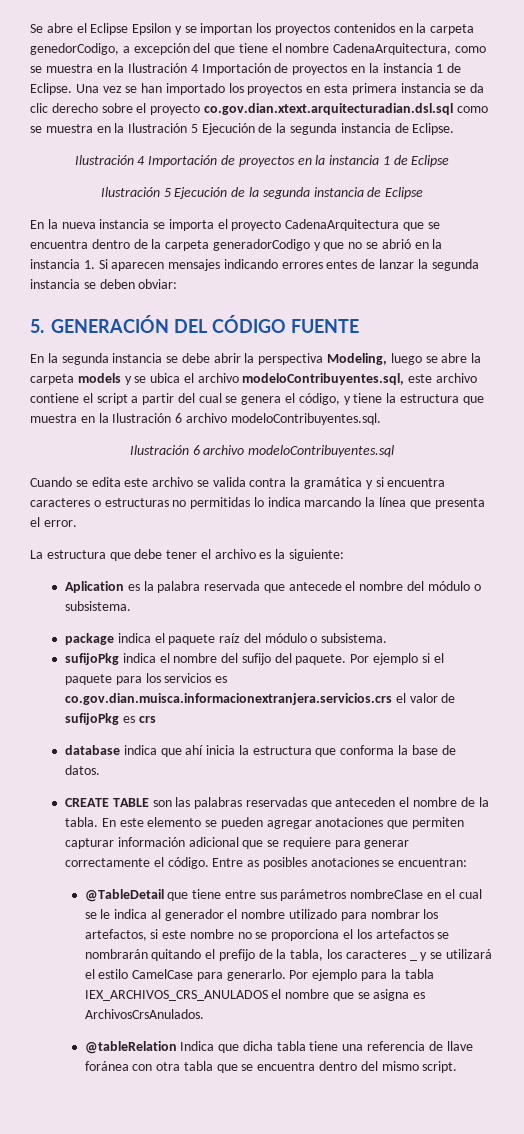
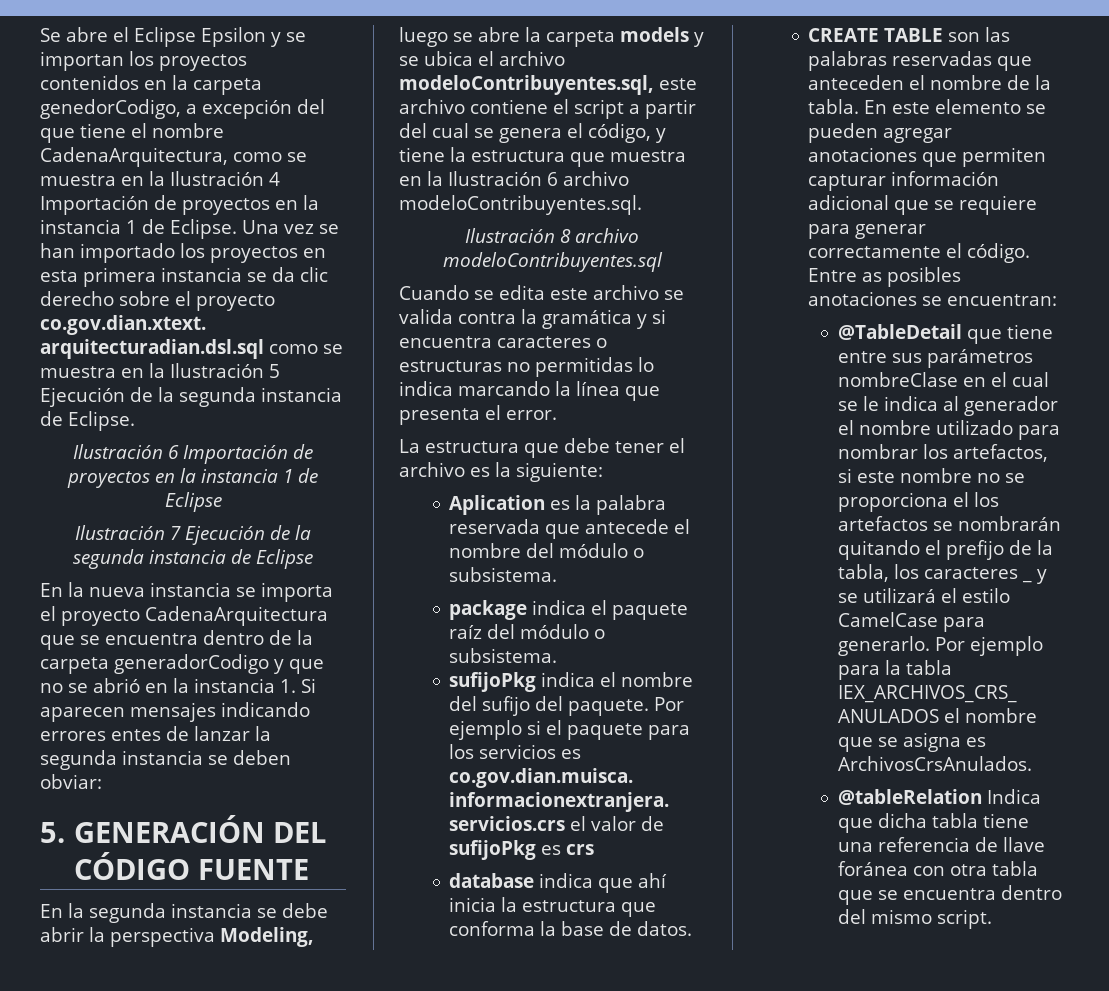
[137,156,146,165] 4 -> [168,445,179,459] 6
[163,188,171,197] 5 -> [170,526,181,540] 7
[192,445,200,455] 6 -> [560,229,571,243] 8

